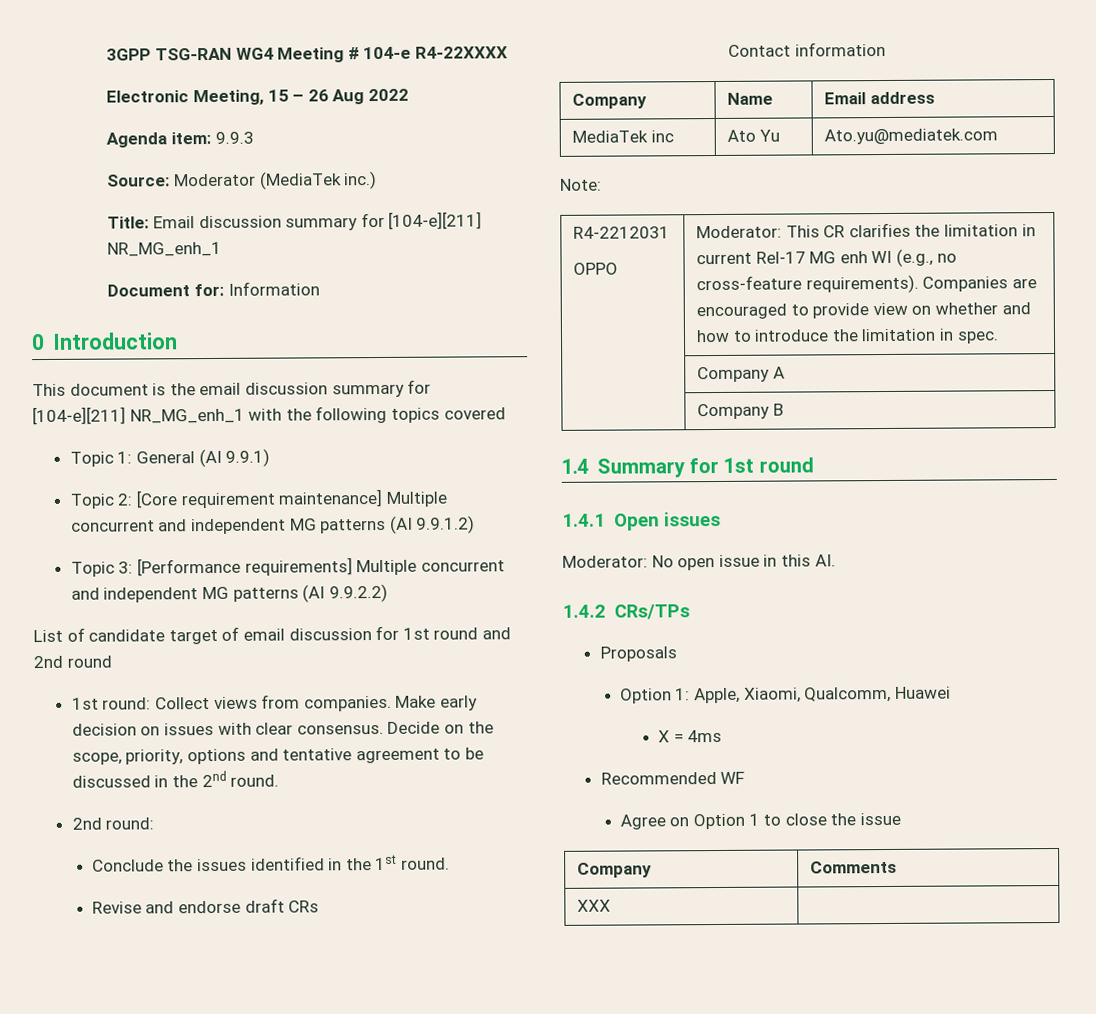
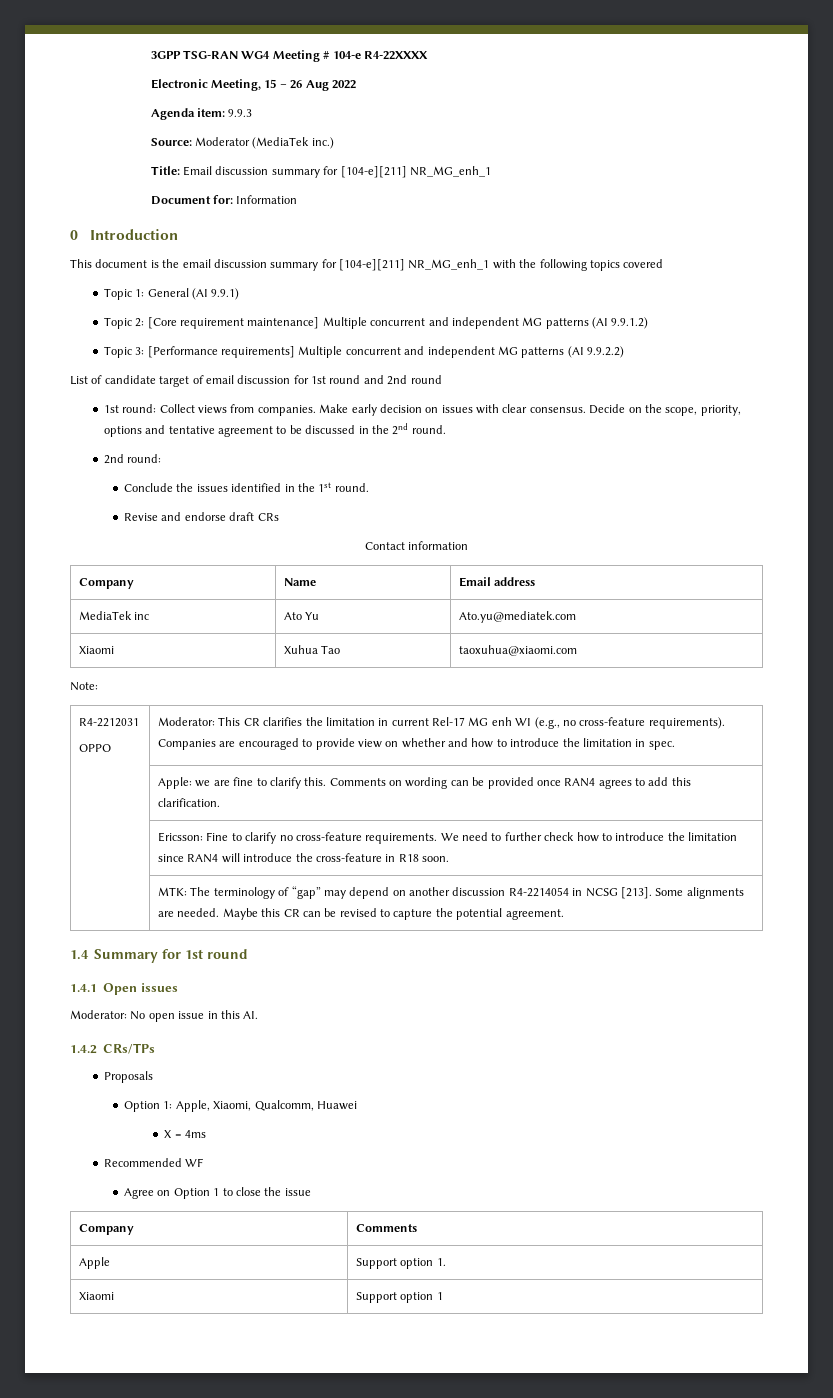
(999, 136) none -> [79,646,115,654] [284,645,341,654] [459,645,578,656] // Xiaomi | Xuhua Tao | taoxuhua@xiaomi.com
[697,366,785,383] [697,403,784,420] Company A // | Company B -> [158,777,691,789] [158,798,221,807] [158,832,738,844] [158,853,450,863] [158,886,744,899] [158,908,564,920] Apple: we are fine to clarify this. Comments on wording can be provided once RAN4 agrees to add this clarification. // | Ericsson: Fine to clarify no cross-feature requirements. We need to further check how to introduce the limitation since RAN4 will introduce the cross-feature in R18 soon. // | MTK: The terminology of “gap” may depend on another discussion R4-2214054 in NCSG [213]. Some alignments are needed. Maybe this CR can be revised to capture the potential agreement.
[577,899,612,912] XXX | -> [79,1257,111,1269] [356,1258,446,1269] [79,1292,115,1300] [356,1292,443,1303] Apple | Support option 1. // Xiaomi | Support option 1

